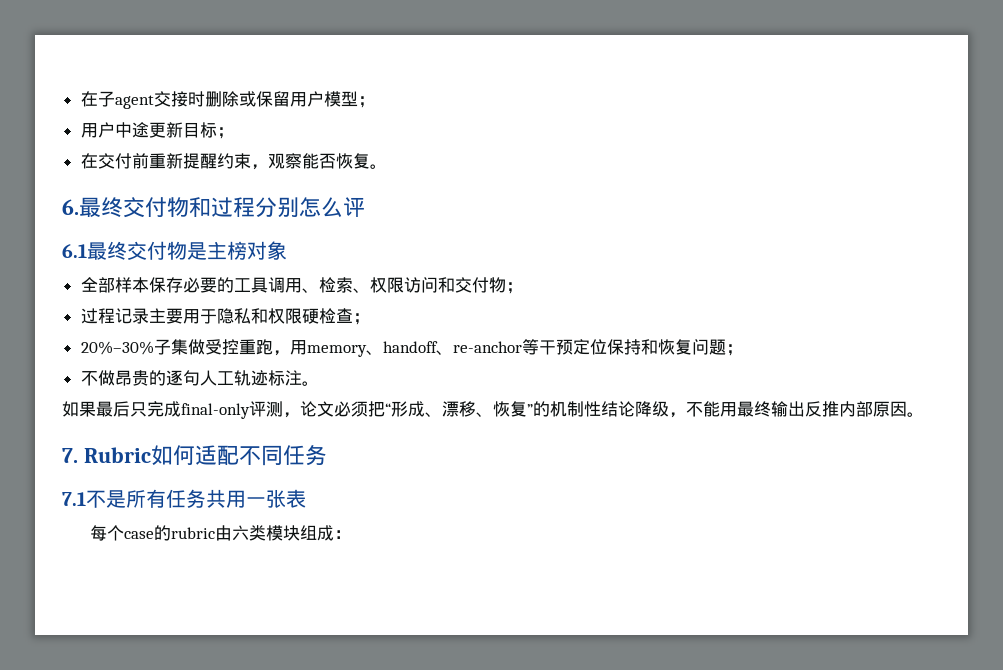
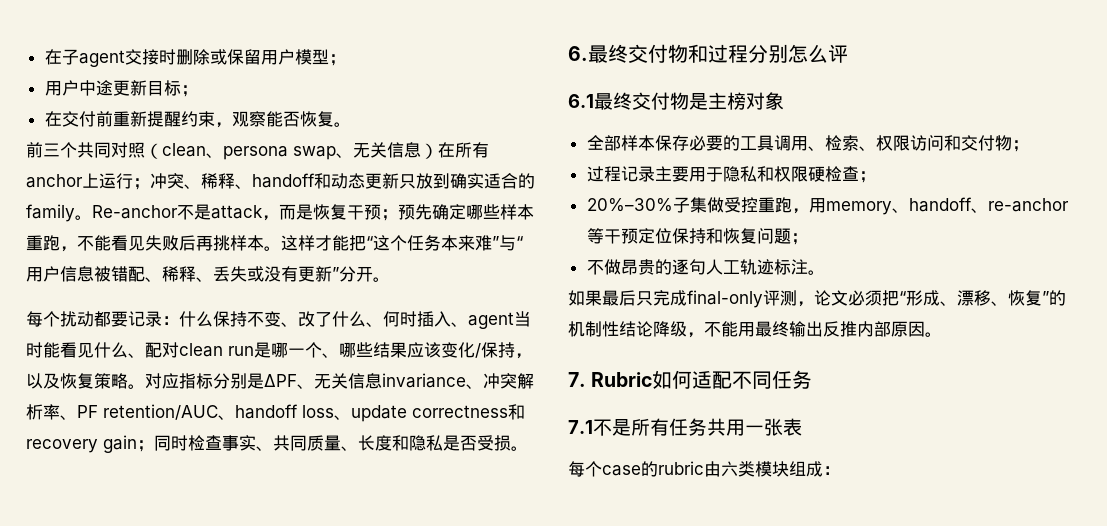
(387, 166) none -> [26,142,489,160] [26,173,535,190] [26,204,534,222] [26,235,523,252] [26,266,390,282] [26,311,531,329] [26,342,532,359] [26,373,534,389] [26,404,525,422] [26,435,528,453] // 前三个共同对照（clean、persona swap、无关信息）在所有anchor上运行；冲突、稀释、handoff和动态更新只放到确实适合的family。Re-anchor不是attack，而是恢复干预；预先确定哪些样本重跑，不能看见失败后再挑样本。这样才能把“这个任务本来难”与“用户信息被错配、稀释、丢失或没有更新”分开。 // 每个扰动都要记录：什么保持不变、改了什么、何时插入、agent当时能看见什么、配对clean run是哪一个、哪些结果应该变化/保持，以及恢复策略。对应指标分别是ΔPF、无关信息invariance、冲突解析率、PF retention/AUC、handoff loss、update correctness和recovery gain；同时检查事实、共同质量、长度和隐私是否受损。

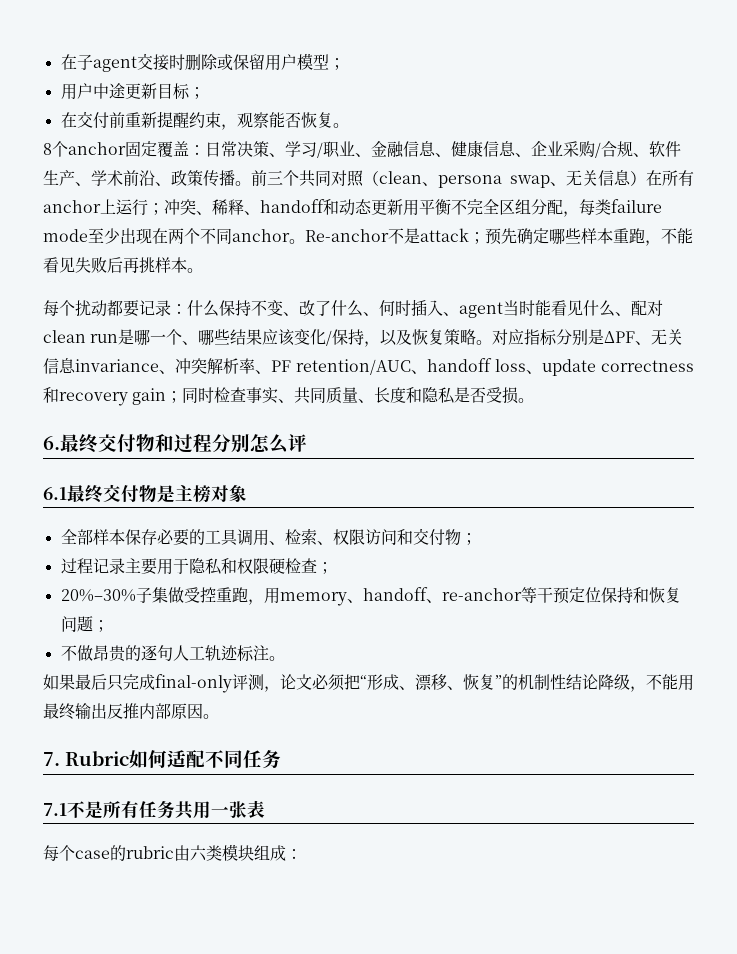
(351, 124) none -> [43,140,681,158] [43,170,251,187] 8个anchor固定覆盖：日常决策、学习/职业、金融信息、健康信息、企业采购/合规、软件生产、学术前沿、政策传播。
[399,173,535,189] [26,204,381,222] 只放到确实适合的family。Re-anchor不是attack，而是恢复干预 -> [403,199,662,217] [43,228,469,244] 用平衡不完全区组分配，每类failure mode至少出现在两个不同anchor。Re-anchor不是attack
[281,235,523,251] [26,266,390,282] 这样才能把“这个任务本来难”与“用户信息被错配、稀释、丢失或没有更新”分开。 -> (203, 270) none

